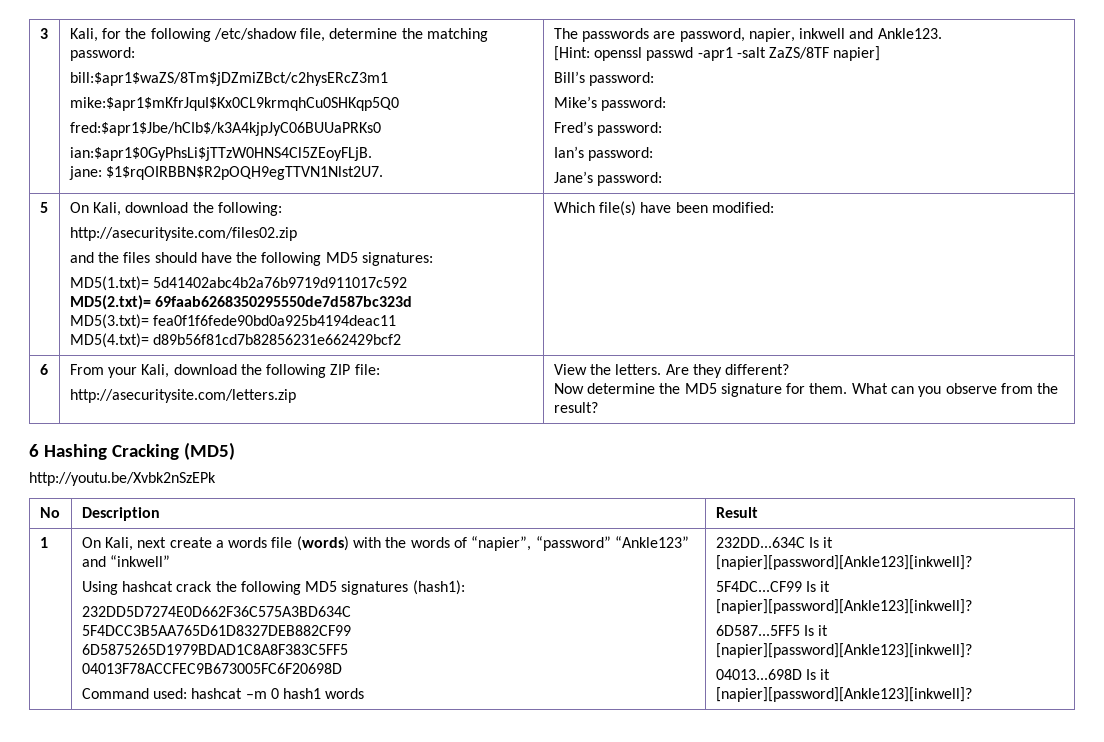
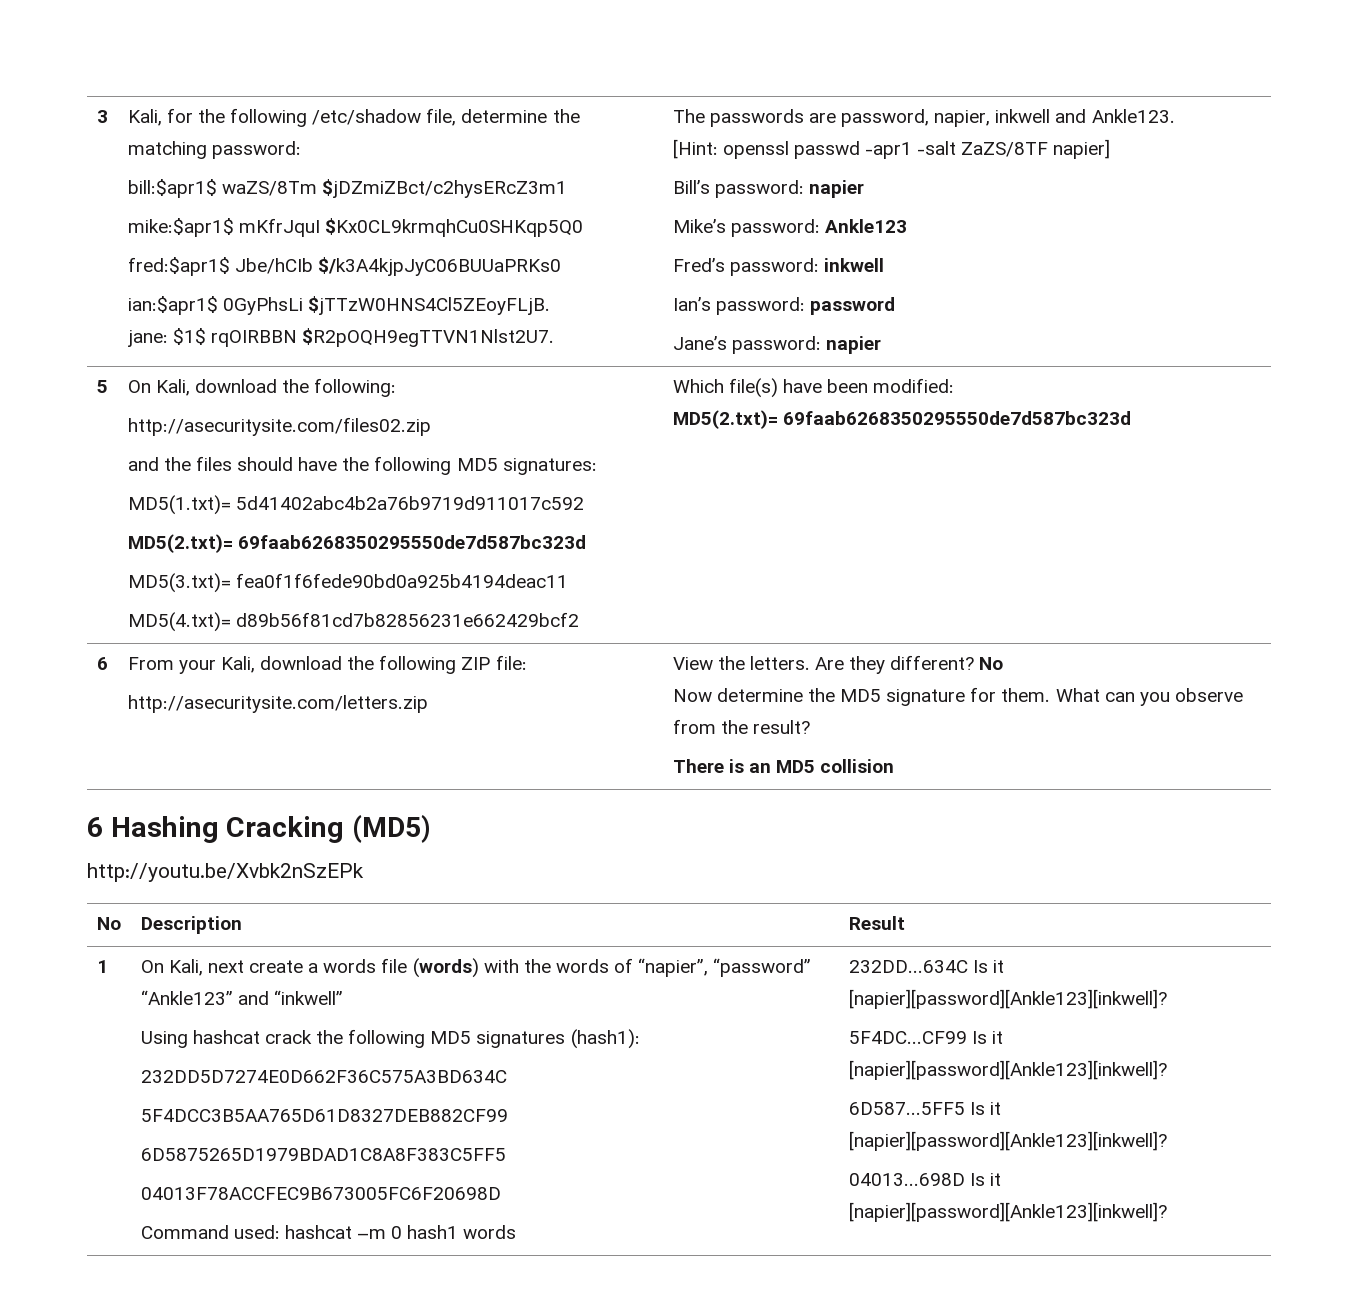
[69,72,388,86] [69,97,399,111] [69,122,381,136] [69,147,372,161] [68,166,383,180] bill:$apr1$waZS/8Tm$jDZmiZBct/c2hysERcZ3m1 // mike:$apr1$mKfrJquI$Kx0CL9krmqhCu0SHKqp5Q0 // fred:$apr1$Jbe/hCIb$/k3A4kjpJyC06BUUaPRKs0 // ian:$apr1$0GyPhsLi$jTTzW0HNS4Cl5ZEoyFLjB. // jane: $1$rqOIRBBN$R2pOQH9egTTVN1Nlst2U7. -> [127,179,567,198] [127,218,583,237] [127,257,561,276] [127,296,550,315] [127,328,555,347] bill:$apr1$ waZS/8Tm $jDZmiZBct/c2hysERcZ3m1 // mike:$apr1$ mKfrJquI $Kx0CL9krmqhCu0SHKqp5Q0 // fred:$apr1$ Jbe/hCIb $/k3A4kjpJyC06BUUaPRKs0 // ian:$apr1$ 0GyPhsLi $jTTzW0HNS4Cl5ZEoyFLjB. // jane: $1$ rqOIRBBN $R2pOQH9egTTVN1Nlst2U7.
(654, 79) none -> [808,180,864,198] napier
(666, 104) none -> [824,219,907,233] Ankle123
(662, 129) none -> [823,258,884,272] inkwell
(653, 154) none -> [809,297,895,315] password
(662, 179) none -> [825,336,881,354] napier
(774, 207) none -> [672,410,1131,429] // MD5(2.txt)= 69faab6268350295550de7d587bc323d
(790, 369) none -> [979,657,1004,670] No
(598, 407) none -> [672,759,895,773] // There is an MD5 collision

